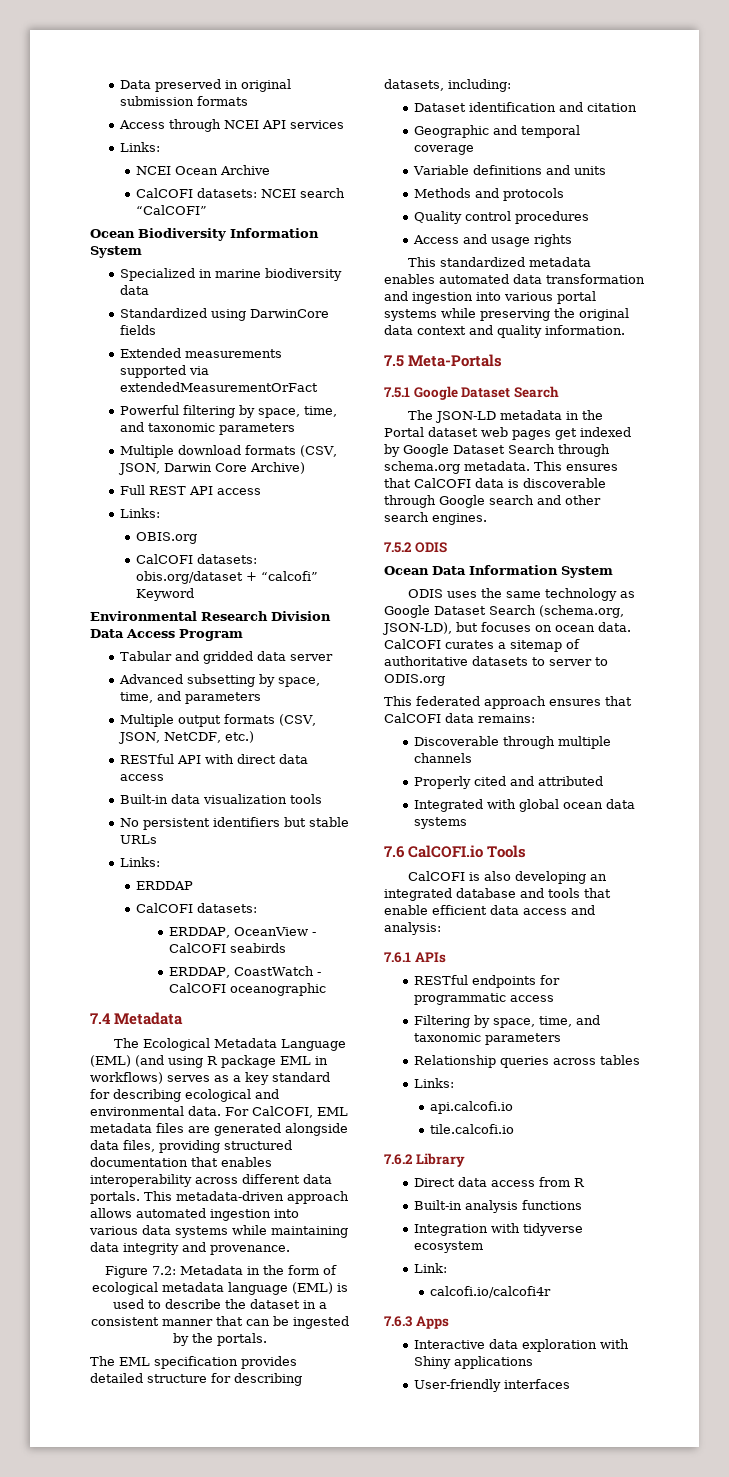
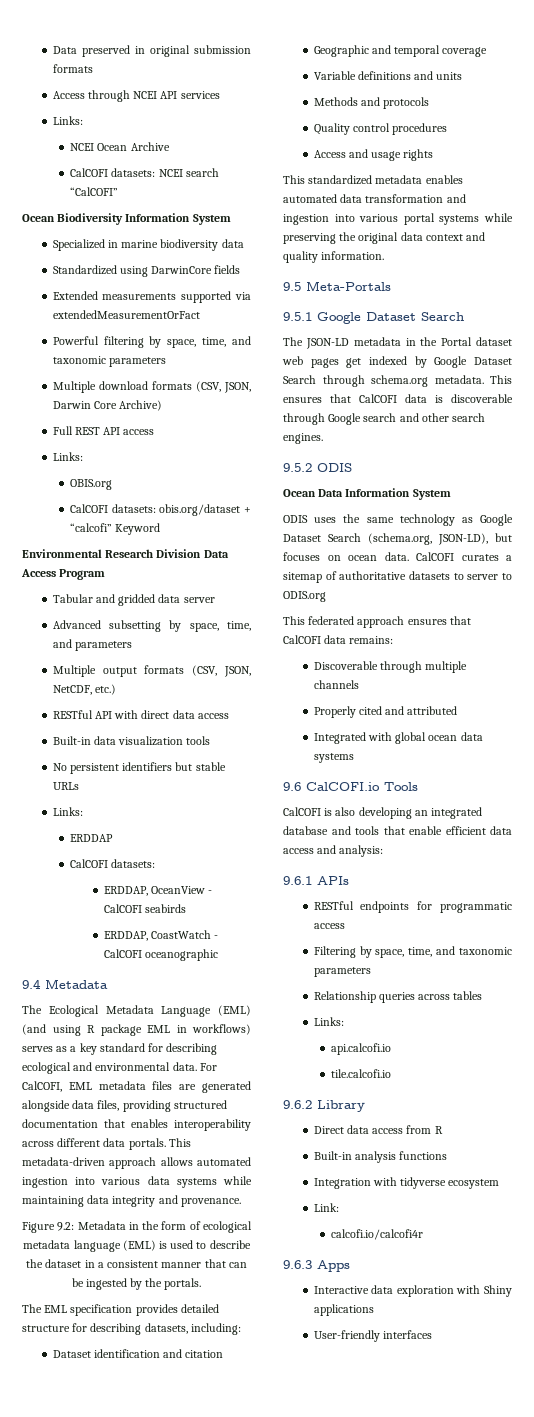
[90,1013,111,1024] 7.4 -> [22,979,41,989] 9.4
[151,1266,176,1275] 7.2: -> [57,1222,75,1231] 9.2:
[384,355,404,367] 7.5 -> [283,282,301,291] 9.5
[384,387,410,398] 7.5.1 -> [283,312,312,321] 9.5.1
[384,542,412,553] 7.5.2 -> [283,463,312,472] 9.5.2
[384,846,405,858] 7.6 -> [283,782,301,791] 9.6
[384,952,411,963] 7.6.1 -> [283,876,312,885] 9.6.1
[384,1154,413,1165] 7.6.2 -> [283,1100,312,1109] 9.6.2
[384,1316,412,1327] 7.6.3 -> [283,1260,312,1269] 9.6.3

